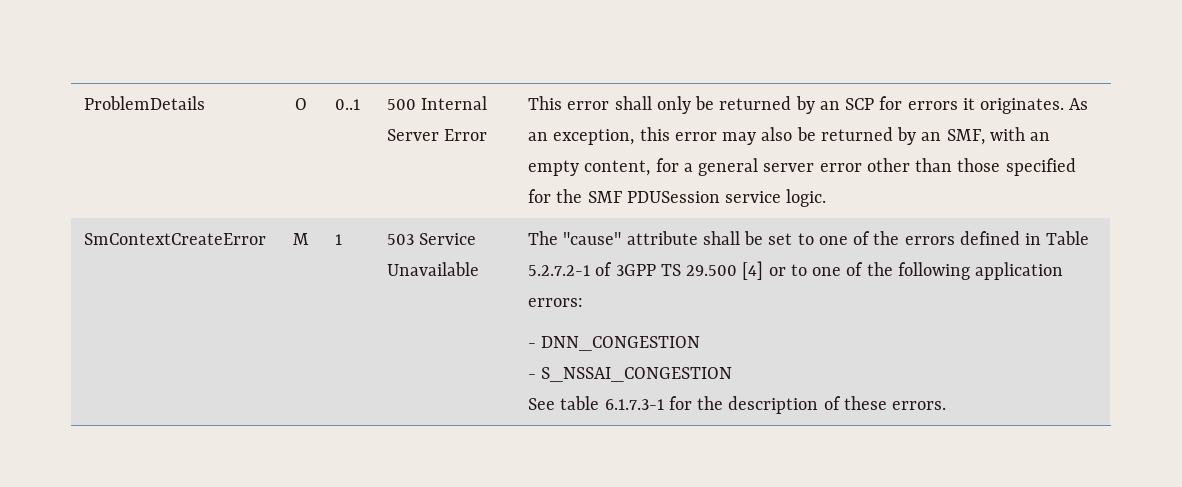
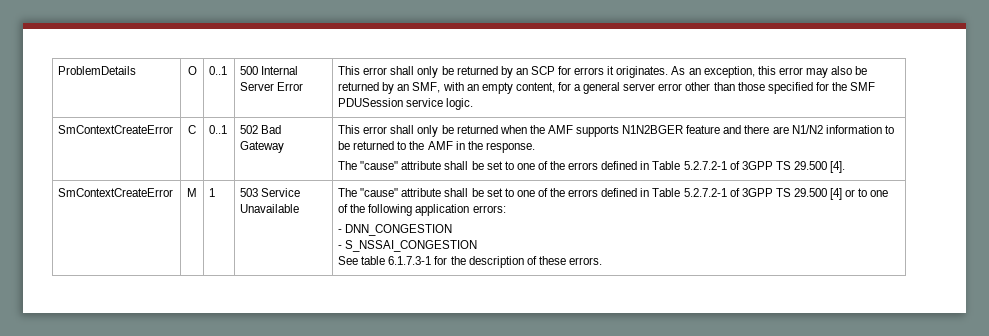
(827, 198) none -> [58,125,174,134] [188,125,196,134] [209,125,228,134] [240,125,282,134] [240,141,285,153] [338,125,894,137] [338,141,535,153] [338,161,846,173] // SmContextCreateError | C | 0..1 | 502 Bad Gateway | This error shall only be returned when the AMF supports N1N2BGER feature and there are N1/N2 information to be returned to the AMF in the response. // The "cause" attribute shall be set to one of the errors defined in Table 5.2.7.2-1 of 3GPP TS 29.500 [4].

